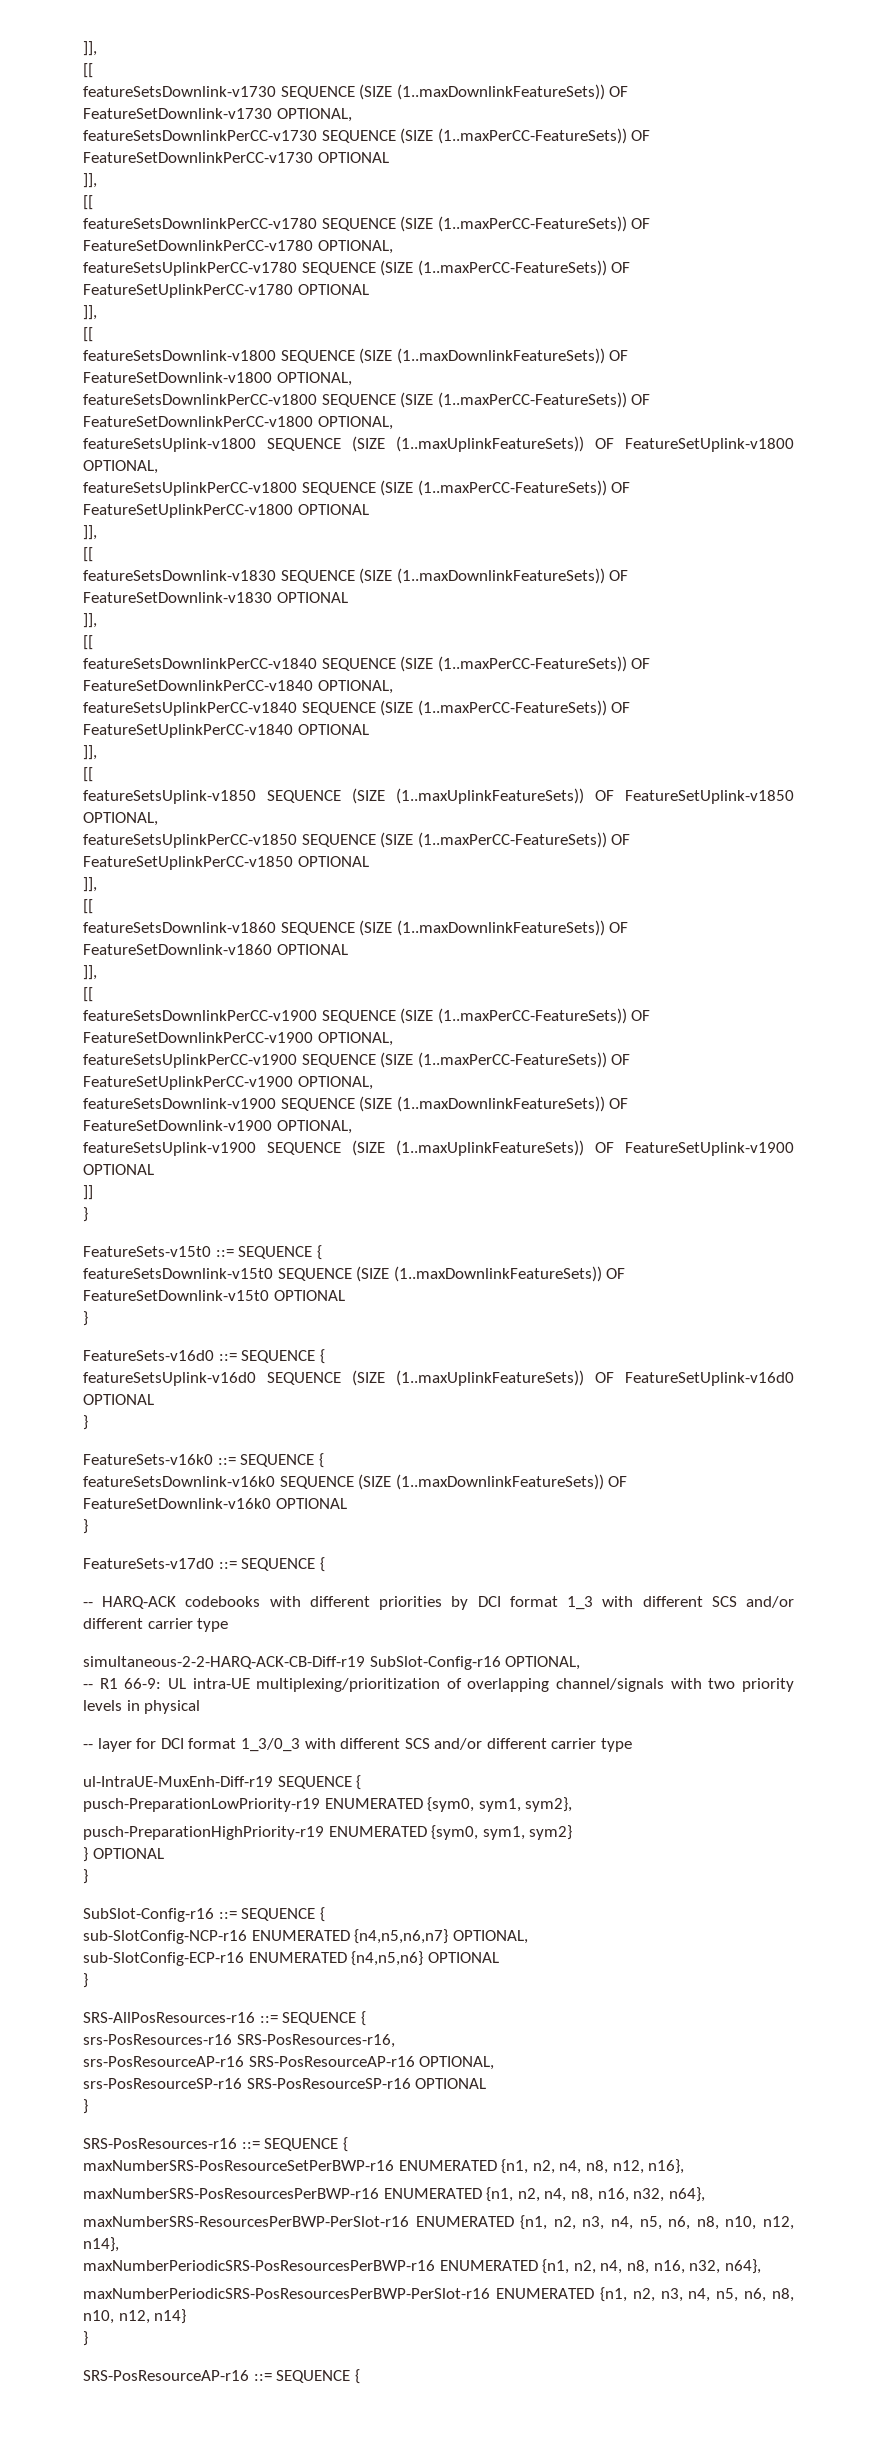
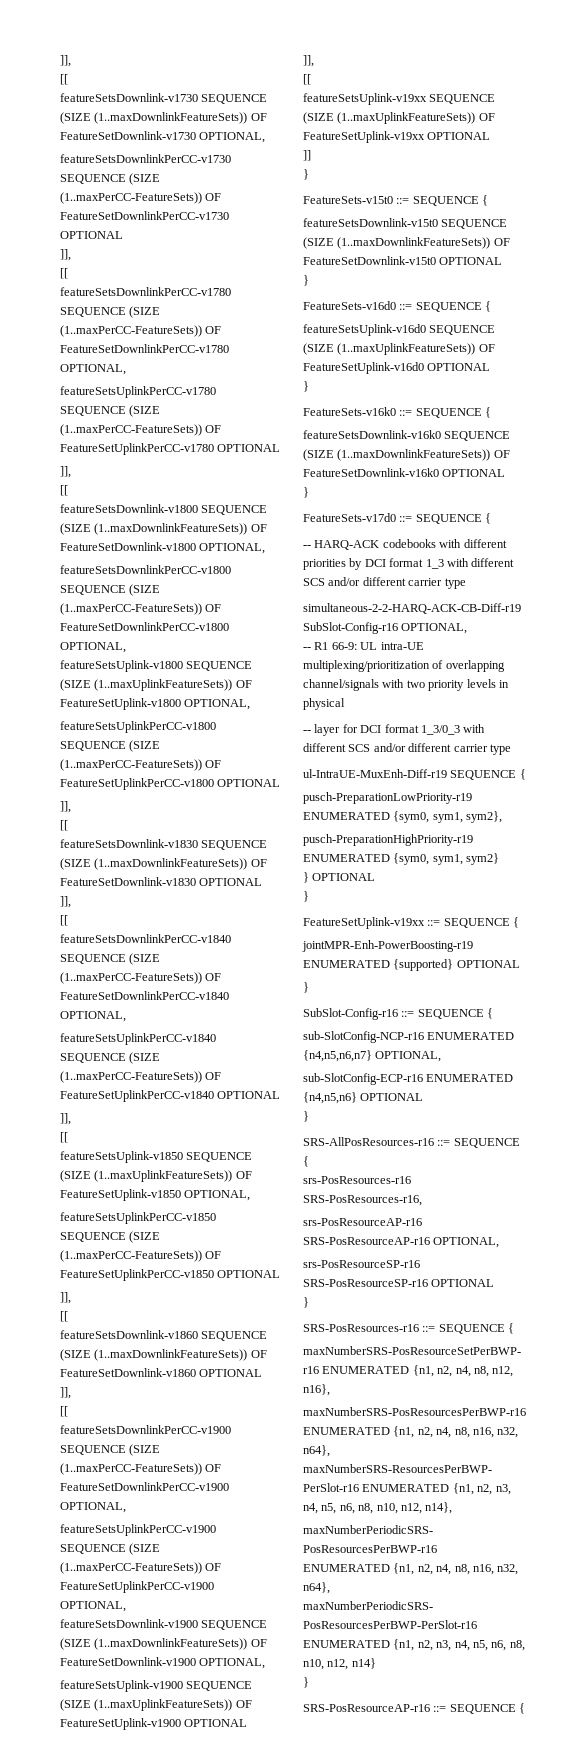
(154, 1169) none -> [303,55,314,67] [303,74,311,85] [303,93,496,105] [303,112,495,124] [303,131,491,143] // ]], // [[ // featureSetsUplink-v19xx SEQUENCE (SIZE (1..maxUplinkFeatureSets)) OF FeatureSetUplink-v19xx OPTIONAL
(88, 1876) none -> [303,917,520,929] [302,940,473,952] [303,959,520,971] [303,982,309,993] // FeatureSetUplink-v19xx ::= SEQUENCE { // jointMPR-Enh-PowerBoosting-r19 ENUMERATED {supported} OPTIONAL // }

